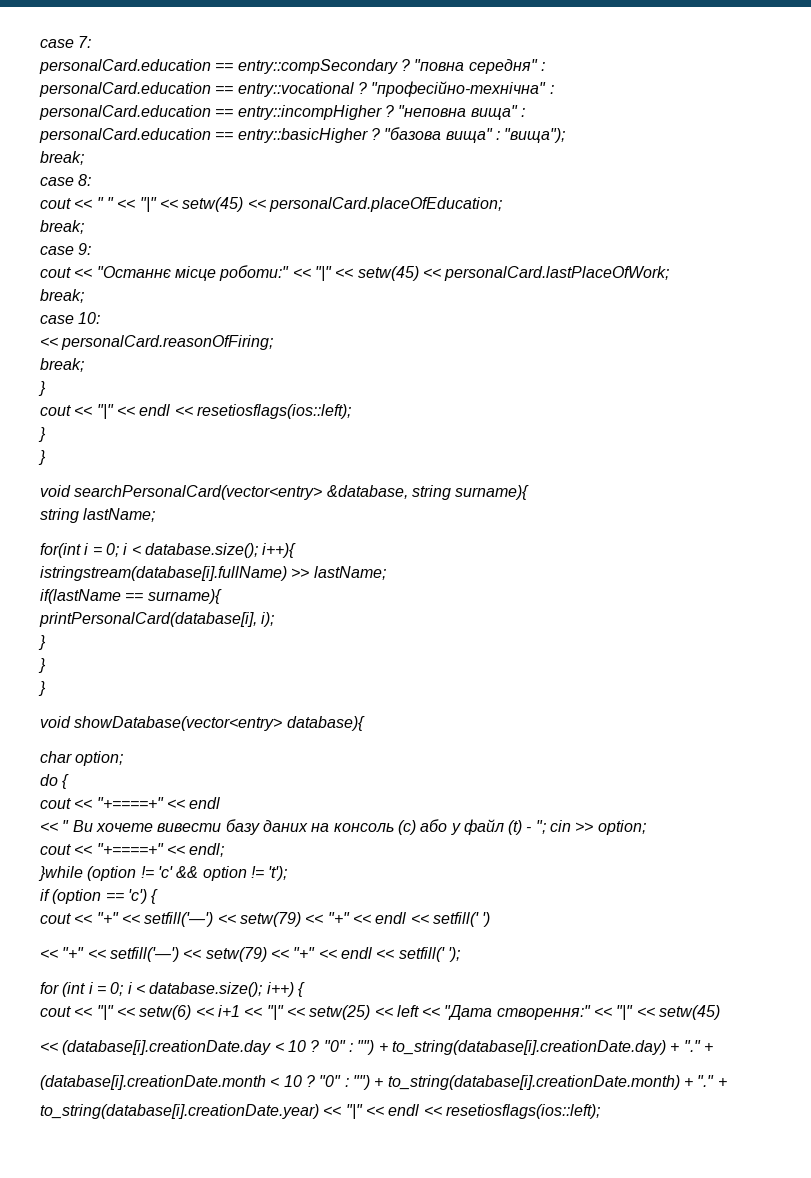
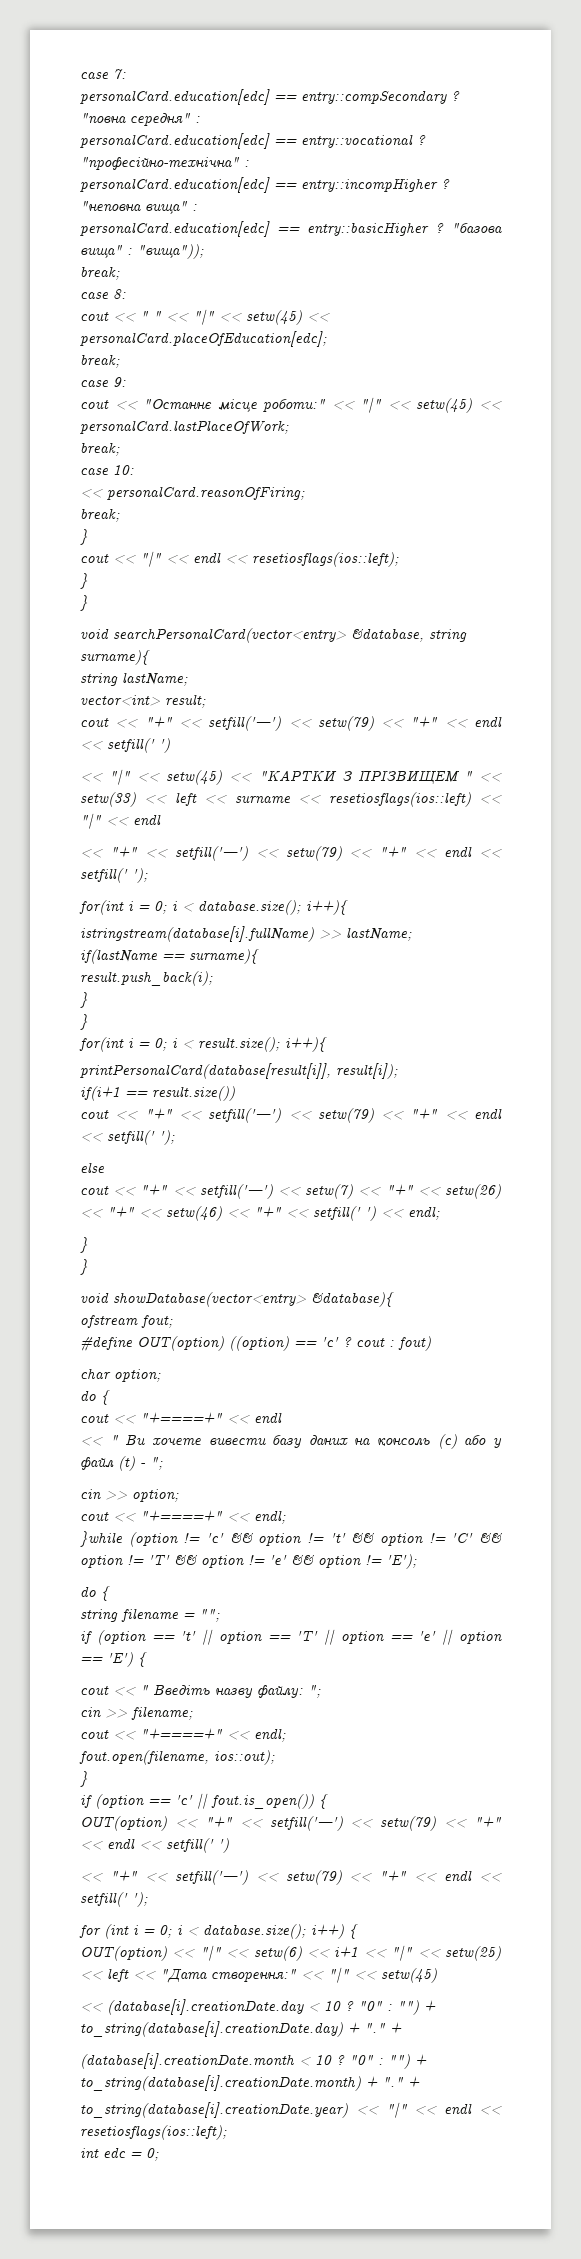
[39,59,211,74] personalCard.education -> [80,89,270,105] personalCard.education[edc]
[39,82,211,97] personalCard.education -> [80,133,270,149] personalCard.education[edc]
[39,105,211,120] personalCard.education -> [80,177,270,193] personalCard.education[edc]
[39,128,211,143] personalCard.education -> [80,221,270,237] personalCard.education[edc]
[504,128,566,143] "вища"); -> [137,244,204,259] "вища"));
[268,197,502,212] personalCard.placeOfEducation; -> [80,331,327,347] personalCard.placeOfEducation[edc];
(156, 515) none -> [80,694,206,708] [80,716,503,731] [80,738,170,753] [80,769,502,785] [80,792,502,807] [80,813,161,829] [80,846,502,861] [80,868,148,883] // vector<int> result; // cout << "+" << setfill('—') << setw(79) << "+" << endl << setfill(' ') // << "|" << setw(45) << "КАРТКИ З ПРІЗВИЩЕМ " << setw(33) << left << surname << resetiosflags(ios::left) << "|" << endl // << "+" << setfill('—') << setw(79) << "+" << endl << setfill(' ');
[39,612,275,627] [38,635,46,650] [38,658,46,673] [38,681,46,696] [40,716,365,731] printPersonalCard(database[i], i); // } // } // } // void showDatabase(vector<entry> database){ -> [80,971,213,986] [80,992,88,1008] [80,1014,88,1030] [79,1037,328,1052] [80,1063,398,1079] [80,1086,235,1101] [80,1108,503,1123] [80,1130,175,1145] [80,1162,105,1173] [80,1184,501,1199] [80,1206,440,1221] [80,1237,88,1253] [80,1259,88,1275] [80,1292,395,1307] [80,1315,173,1328] [80,1336,431,1351] result.push_back(i); // } // } // for(int i = 0; i < result.size(); i++){ // printPersonalCard(database[result[i]], result[i]); // if(i+1 == result.size()) // cout << "+" << setfill('—') << setw(79) << "+" << endl << setfill(' '); // else // cout << "+" << setfill('—') << setw(7) << "+" << setw(26) << "+" << setw(46) << "+" << setfill(' ') << endl; // } // } // void showDatabase(vector<entry> &database){ // ofstream fout; // #define OUT(option) ((option) == 'c' ? cout : fout)
(546, 827) none -> (163, 1463) //
[268,866,288,881] [40,889,159,904] [40,913,71,924] 't'); // if (option == 'c') { // cout -> [329,1533,504,1546] [80,1554,417,1569] [80,1586,111,1601] [80,1608,220,1622] [80,1629,503,1645] [80,1652,148,1667] [80,1685,321,1698] [80,1706,193,1720] [80,1728,286,1742] [79,1750,275,1765] [80,1771,88,1787] [80,1793,329,1809] [80,1816,167,1831] 't' && option != 'C' && option != 'T' && option != 'е' && option != 'Е'); // do { // string filename = ""; // if (option == 't' || option == 'T' || option == 'е' || option == 'Е') { // cout << " Введіть назву файлу: "; // cin >> filename; // cout << "+====+" << endl; // fout.open(filename, ios::out); // } // if (option == 'c' || fout.is_open()) { // OUT(option)
[40,1006,71,1017] cout -> [80,1946,167,1961] OUT(option)
(600, 1111) none -> [80,2147,159,2161] // int edc = 0;

